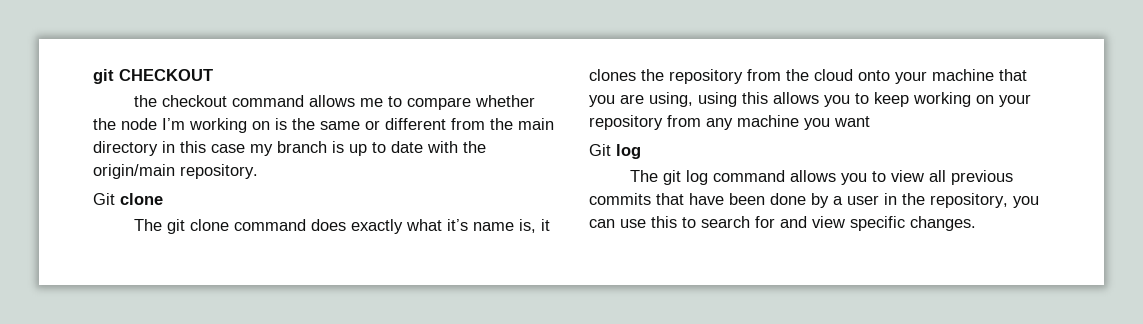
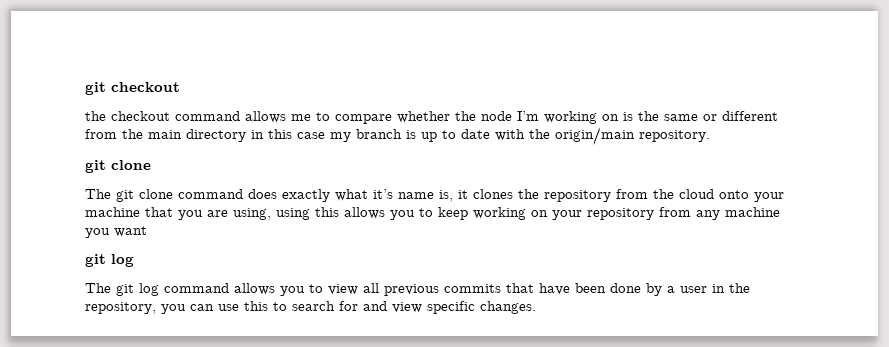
[93,69,213,84] git CHECKOUT -> [85,82,180,95] git checkout
[93,193,115,205] Git -> [85,160,106,173] git
[589,144,611,156] Git -> [85,254,106,267] git

